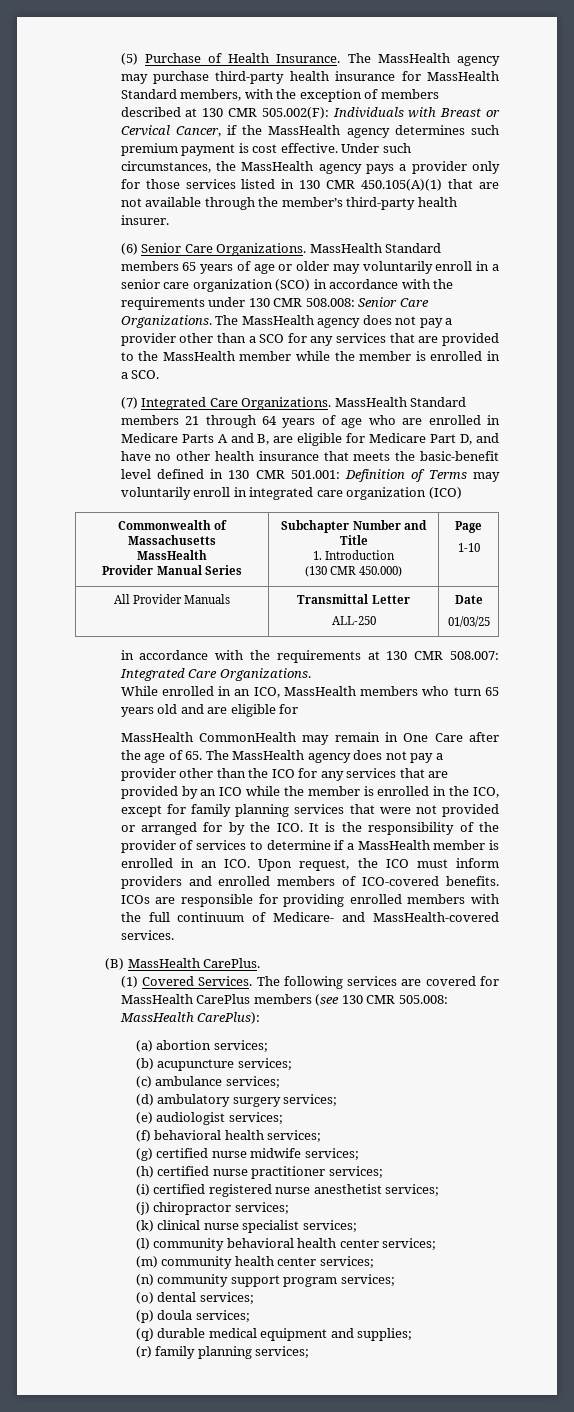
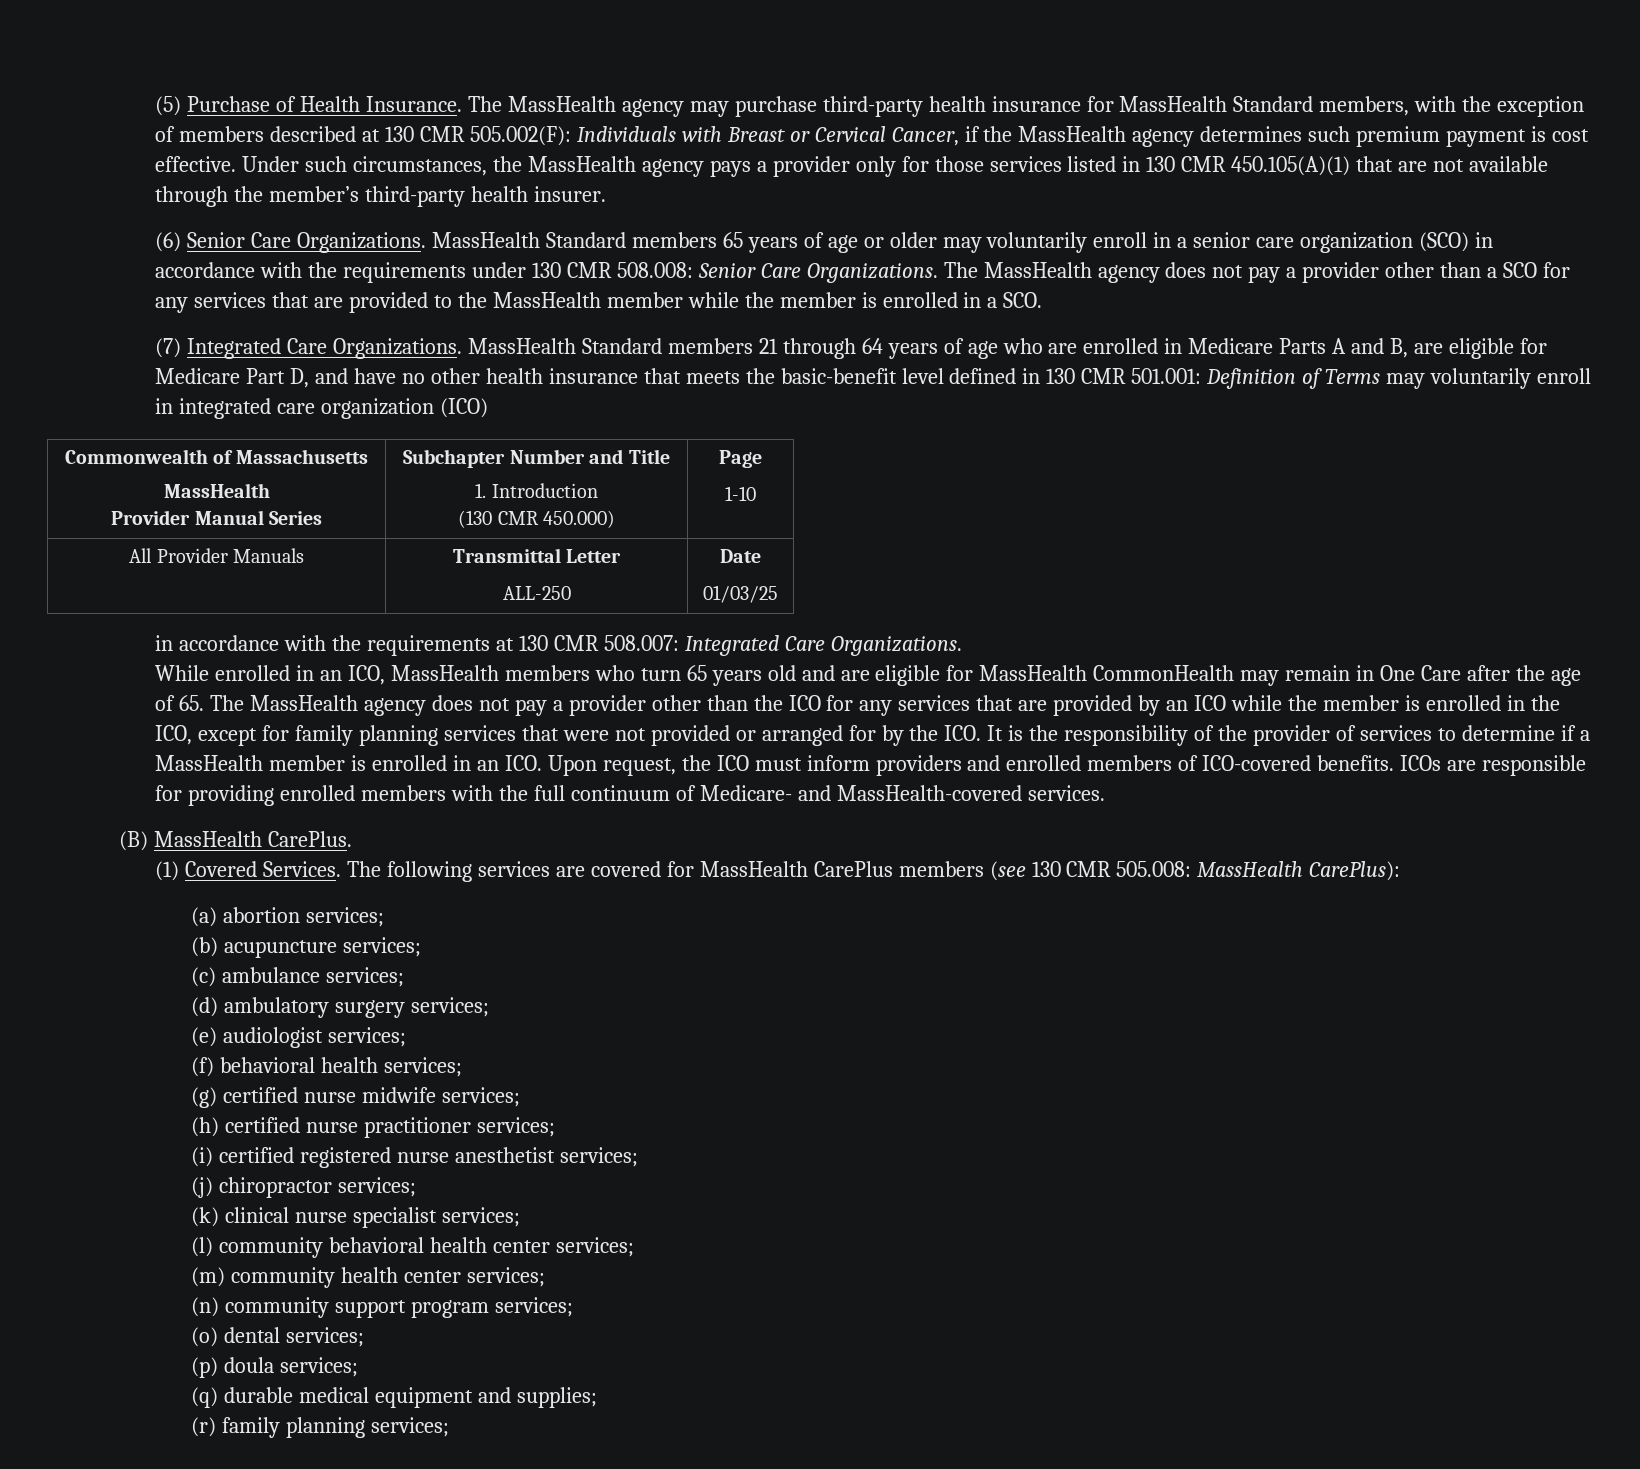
(299, 709) // -> (974, 673) none

